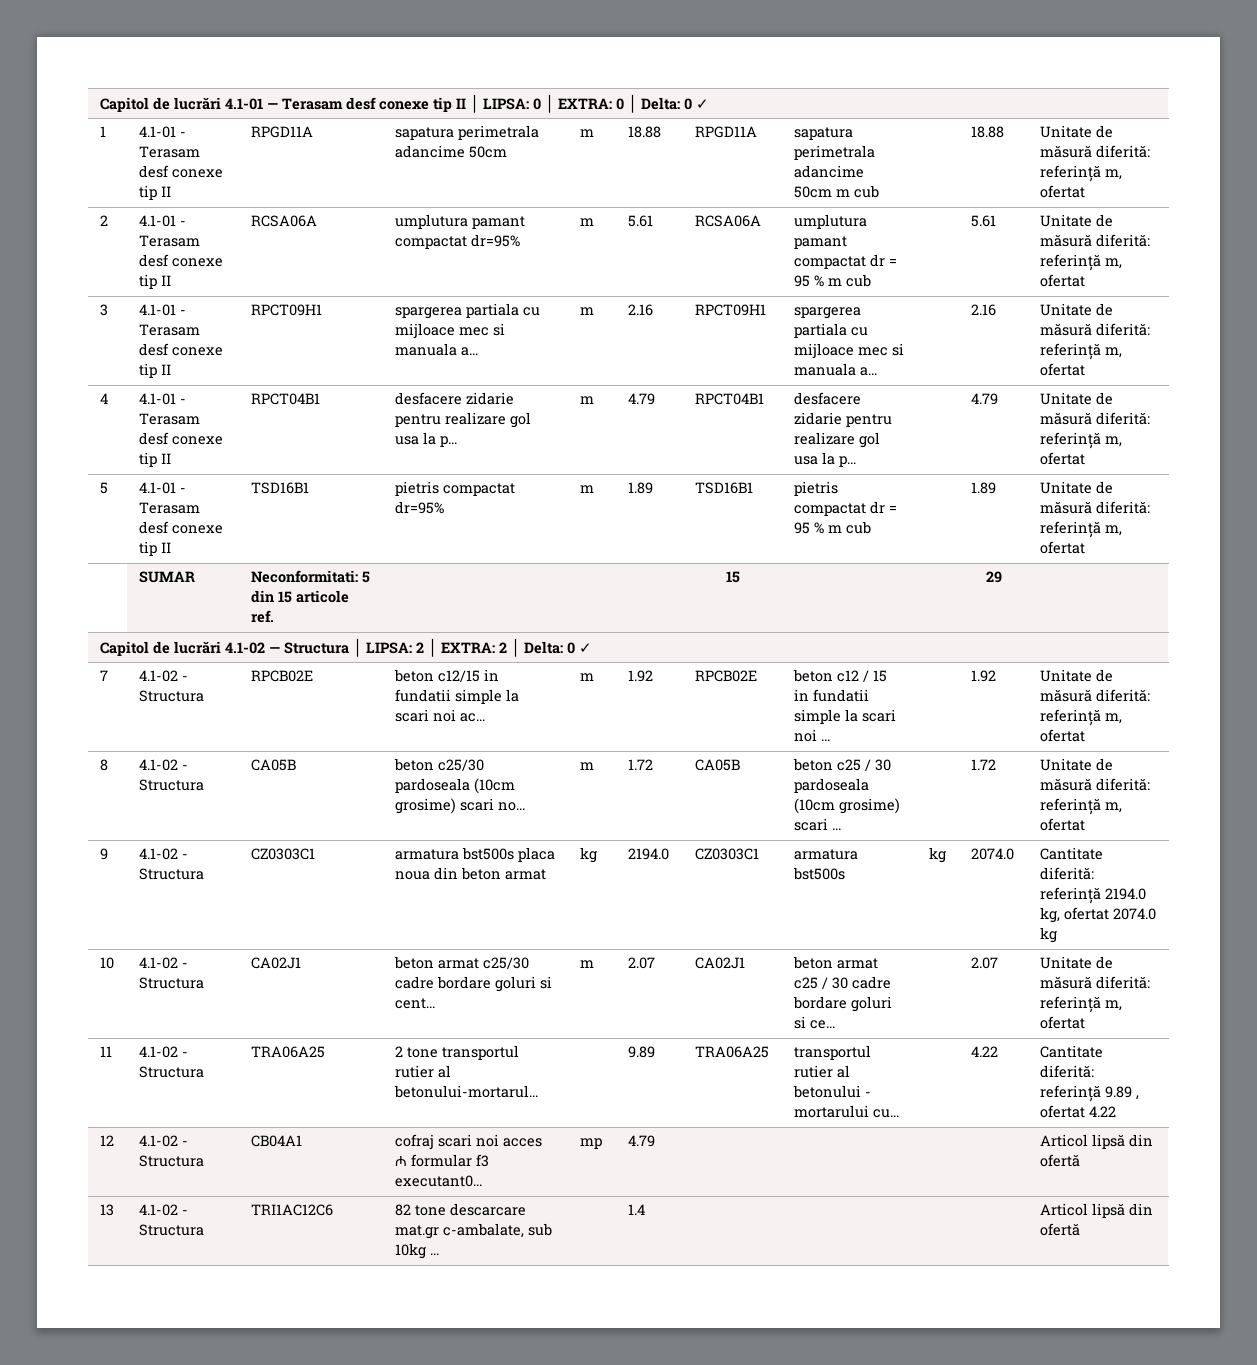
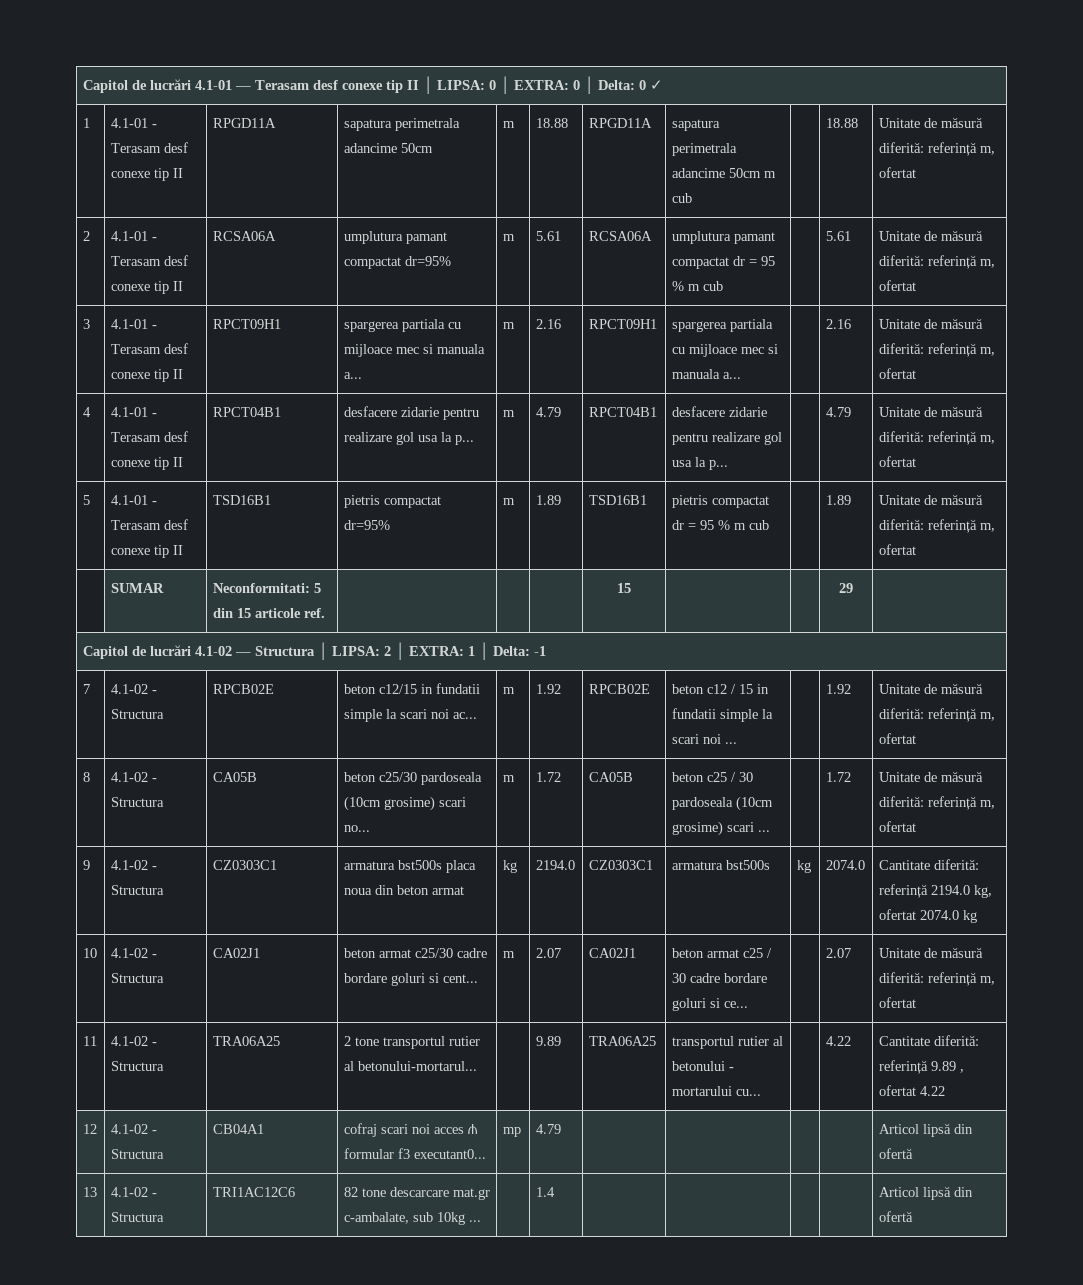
[499,638,593,657] 2 │ Delta: 0 ✓ -> [467,642,546,660] 1 │ Delta: -1

